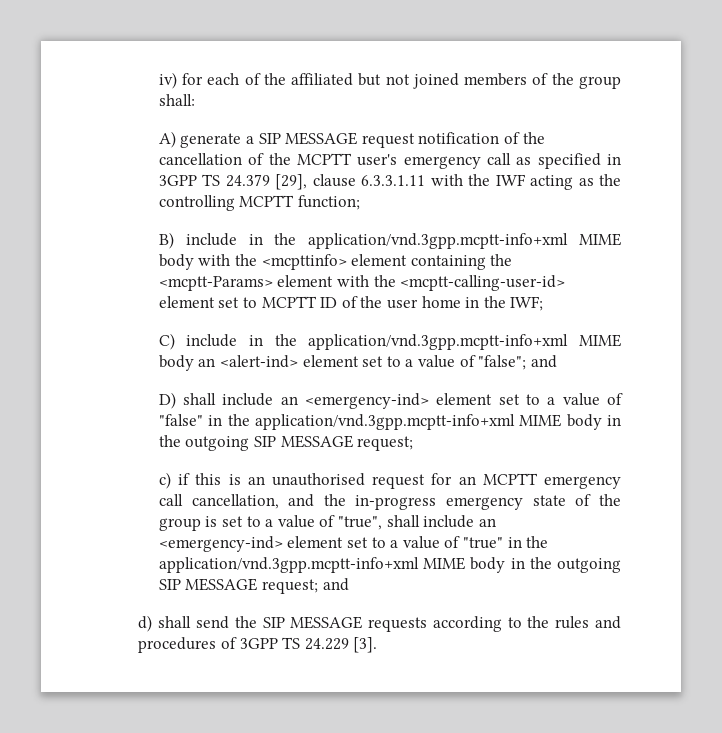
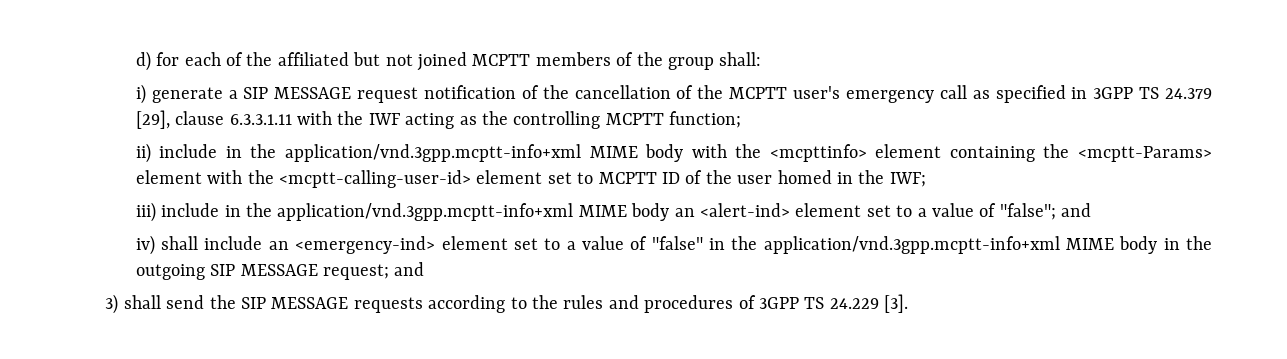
[158,72,177,89] iv) -> [135,51,151,71] d)
(459, 81) none -> [472,54,531,66] MCPTT
[158,131,176,148] A) -> [135,84,146,104] i)
[158,232,174,249] B) -> [135,143,151,163] ii)
[421,296,461,308] home -> [777,170,832,184] homed
[158,333,175,350] C) -> [135,202,156,222] iii)
[158,392,176,409] D) -> [135,235,155,255] iv)
[158,472,621,489] [158,494,621,510] [158,515,496,531] [158,536,549,552] [158,557,621,573] [158,578,349,594] [138,615,153,632] // c) if this is an unauthorised request for an MCPTT emergency call cancellation, and the in-progress emergency state of the group is set to a value of "true", shall include an <emergency-ind> element set to a value of "true" in the application/vnd.3gpp.mcptt-info+xml MIME body in the outgoing SIP MESSAGE request; and // d) -> [394,262,425,276] [105,294,119,314] and // 3)

